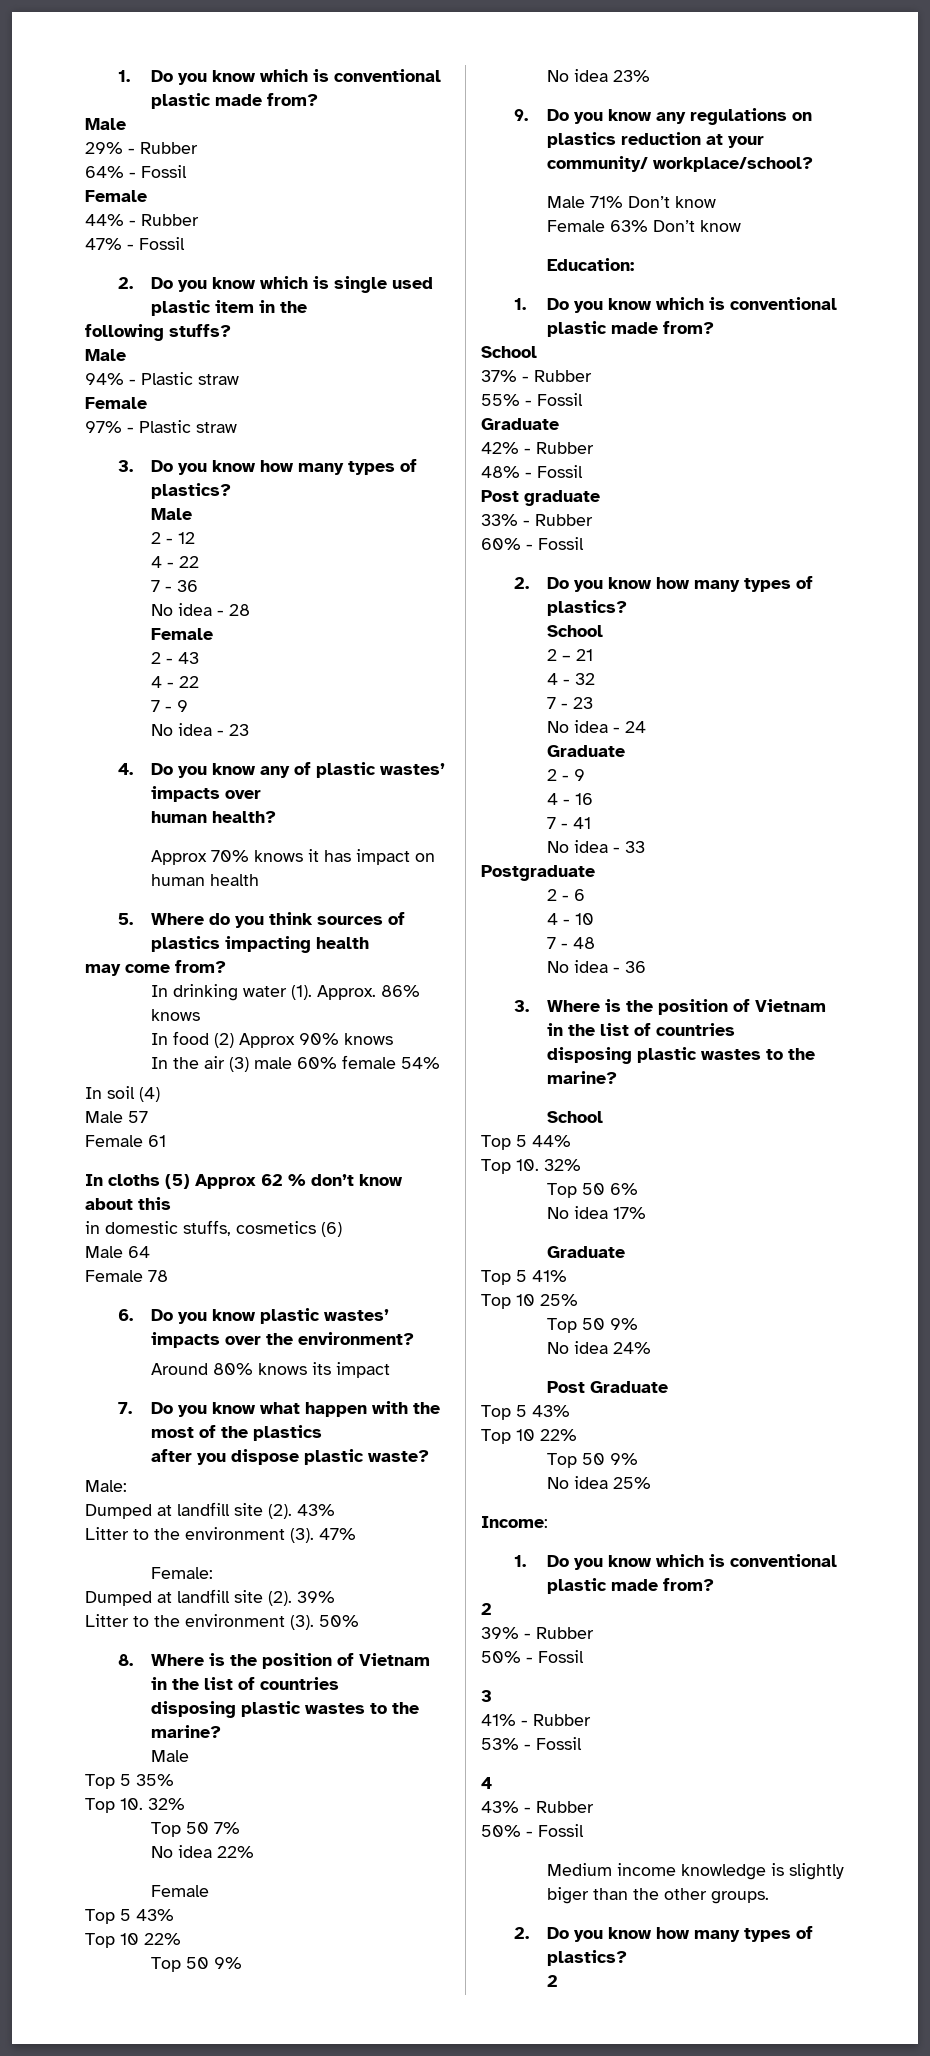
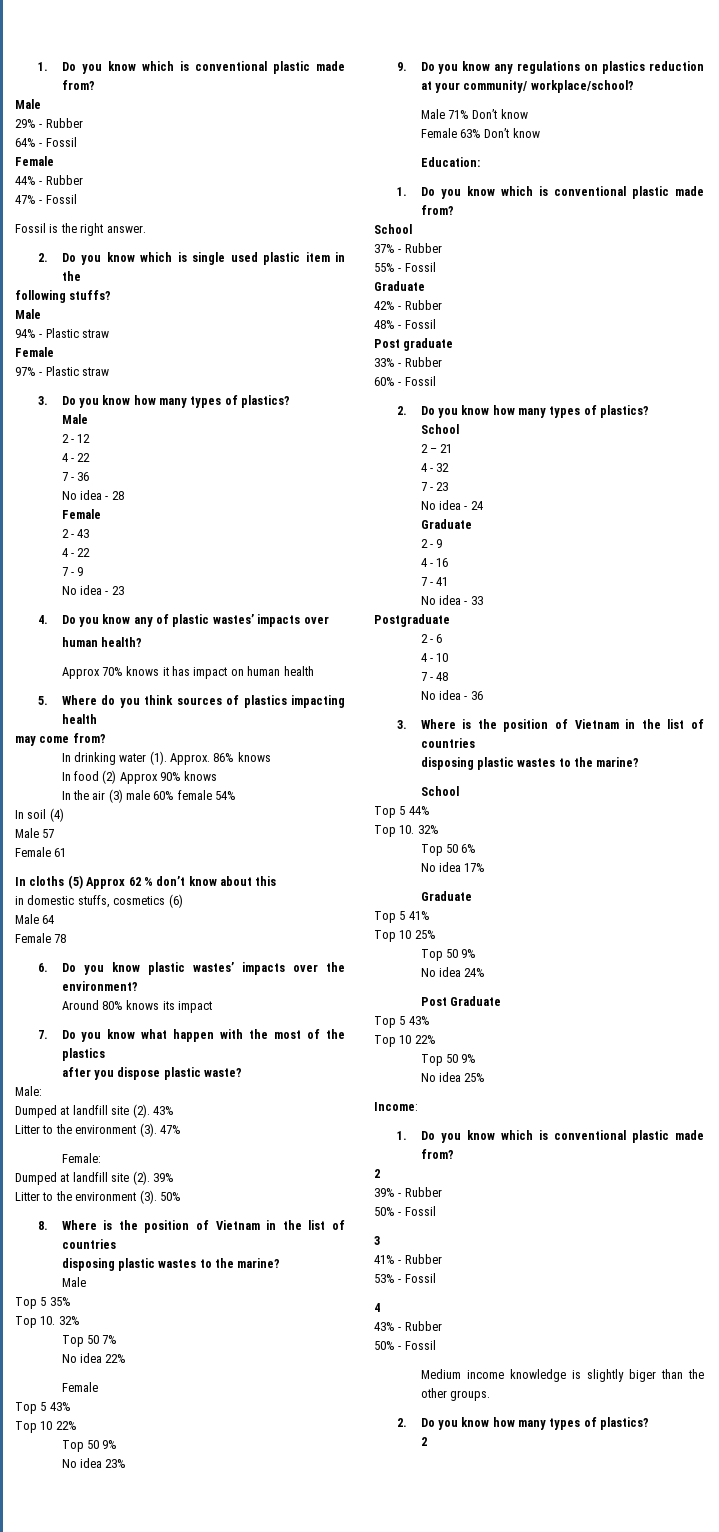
(185, 243) none -> [15,223,146,236] // Fossil is the right answer.

